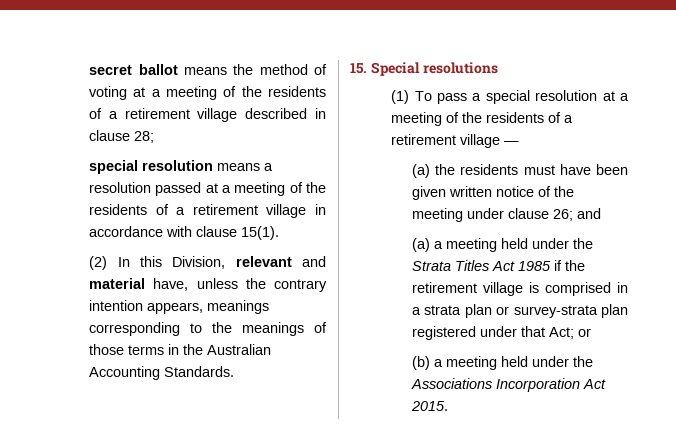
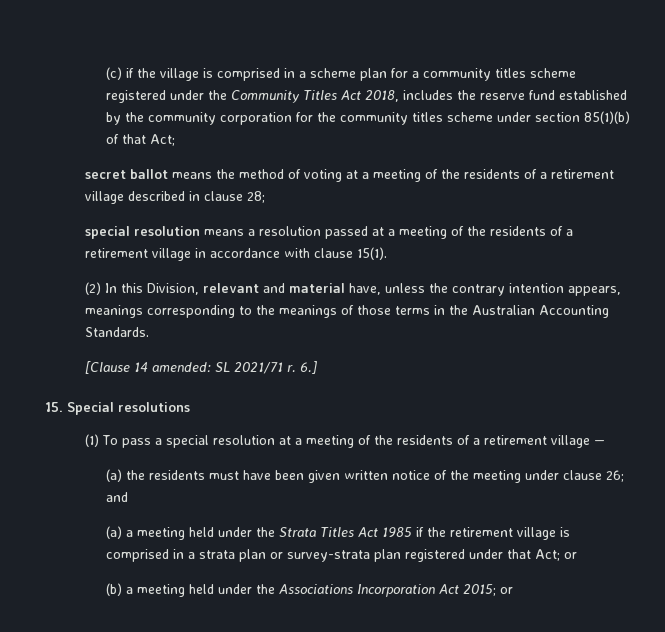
(89, 70) none -> [105,67,576,81] [105,90,627,103] [105,111,630,125] [105,134,175,146] (c) if the village is comprised in a scheme plan for a community titles scheme registered under the Community Titles Act 2018, includes the reserve fund established by the community corporation for the community titles scheme under section 85(1)(b) of that Act; //
(235, 371) none -> [85,361,318,374] // [Clause 14 amended: SL 2021/71 r. 6.]
[410,401,448,411] 2015. -> [462,584,513,596] 2015; or

